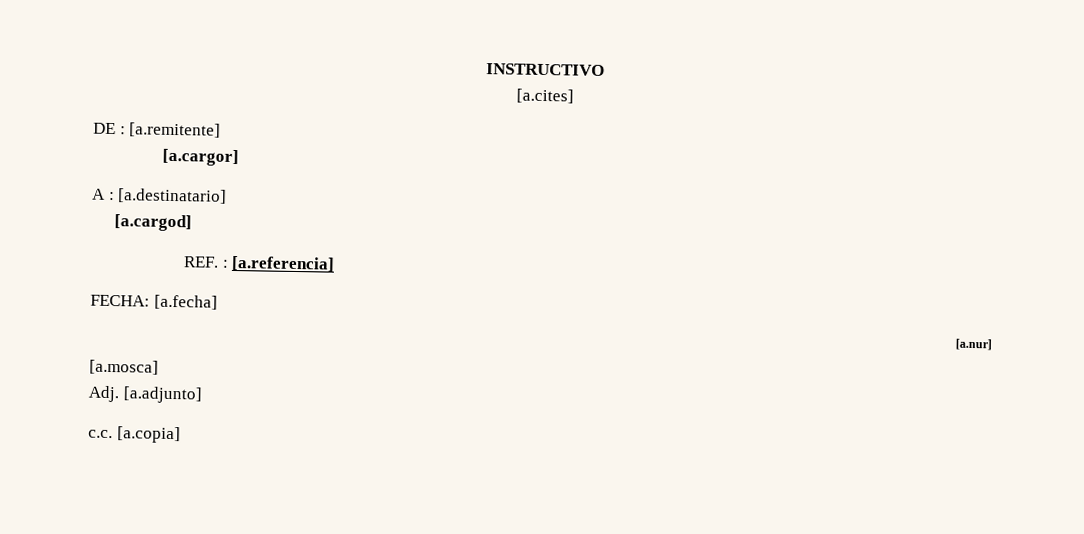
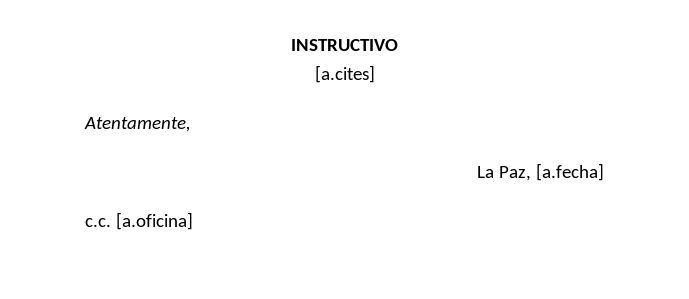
[93,122,222,138] [161,148,239,167] [92,188,228,204] [114,214,193,232] [182,255,336,272] [90,294,218,310] [955,338,992,351] [89,359,159,375] [88,385,202,404] DE : [a.remitente] // [a.cargor] // A : [a.destinatario] // [a.cargod] // REF. : [a.referencia] // FECHA: [a.fecha] // [a.nur] // [a.mosca] // Adj. [a.adjunto] -> [84,117,191,132] [477,163,604,181] Atentamente, // La Paz, [a.fecha]
[116,426,181,444] [a.copia] -> [115,212,193,230] [a.oficina]

